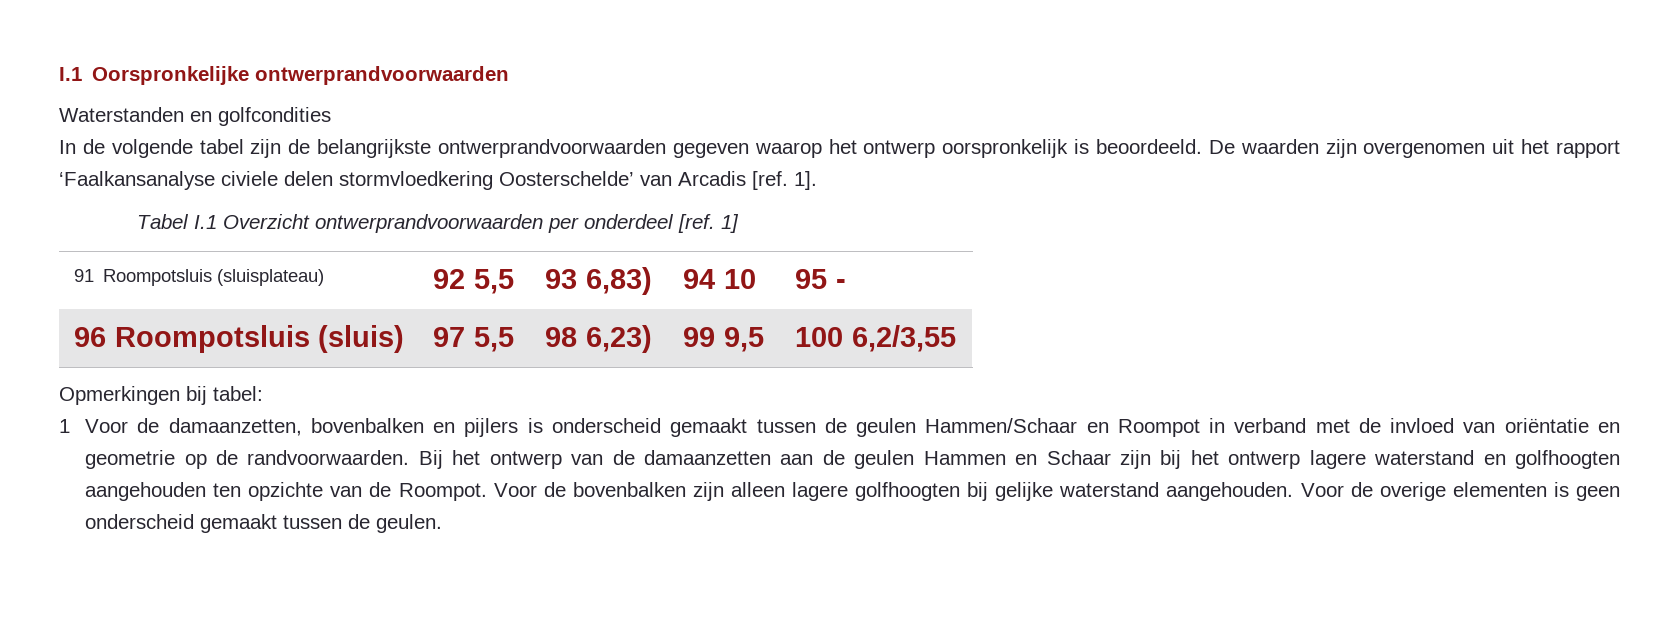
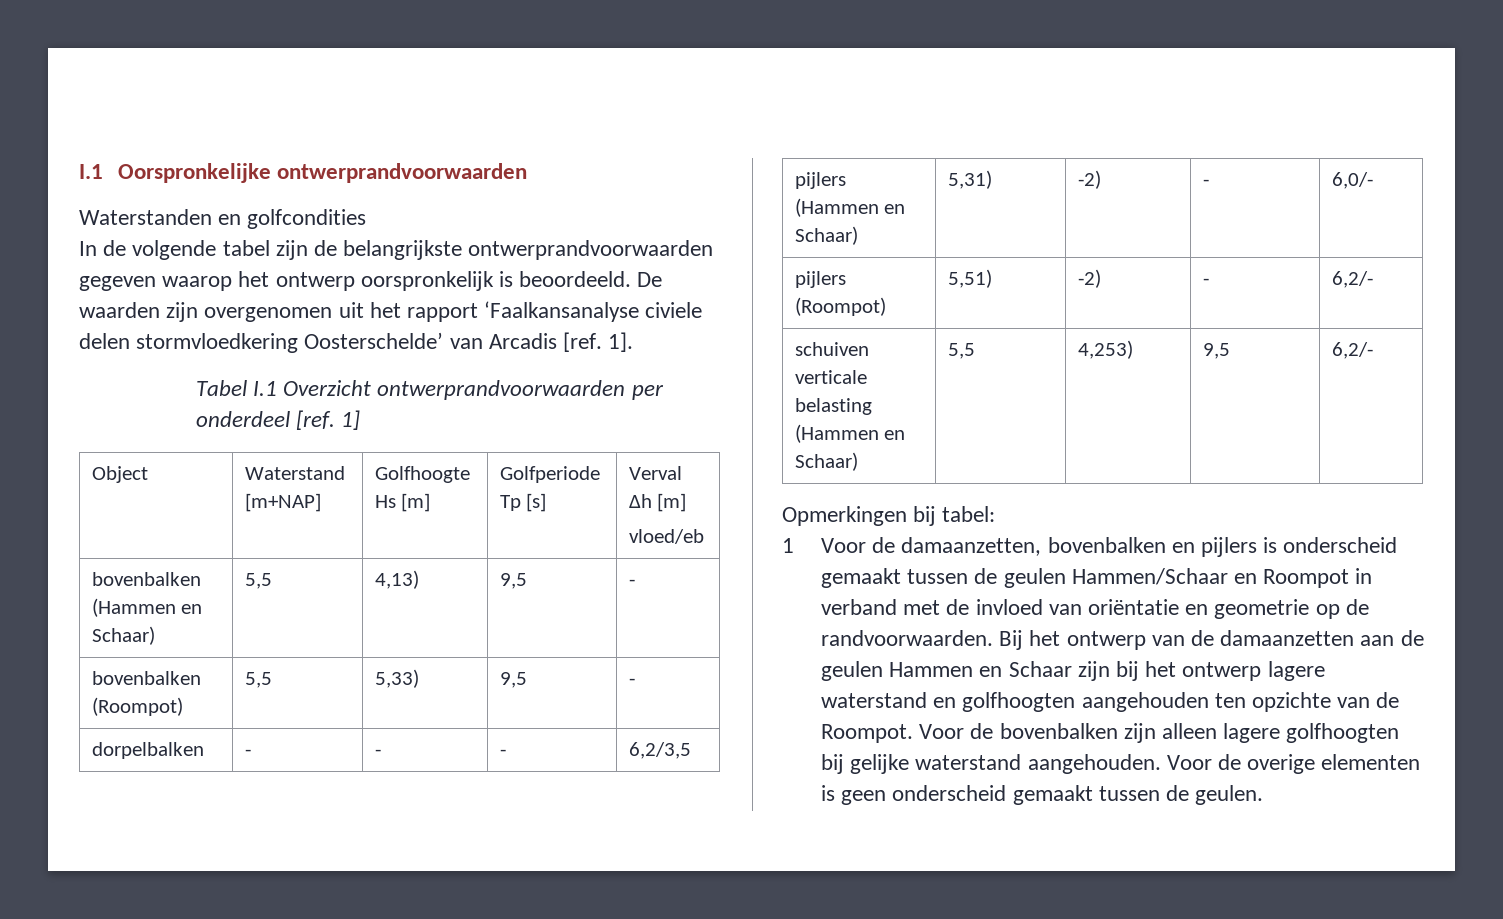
[73,269,325,286] [432,269,515,294] [544,267,653,295] [682,269,757,289] [794,269,847,289] [73,325,405,353] [432,327,515,352] [544,325,653,353] [682,327,765,352] [794,325,957,352] 91 Roompotsluis (sluisplateau) | 92 5,5 | 93 6,83) | 94 10 | 95 - // 96 Roompotsluis (sluis) | 97 5,5 | 98 6,23) | 99 9,5 | 100 6,2/3,55 -> [91,466,148,483] [244,466,345,480] [244,493,321,512] [374,466,470,483] [374,493,431,512] [499,466,600,483] [499,493,547,512] [628,466,682,480] [628,493,687,512] [628,529,704,544] [91,572,201,586] [91,598,203,617] [91,626,155,645] [244,573,272,589] [374,570,419,589] [499,573,527,589] [628,579,635,586] [91,671,201,685] [91,697,183,716] [244,672,272,688] [374,669,419,688] [499,672,527,688] [628,678,635,685] [91,742,204,759] [244,749,251,756] [374,749,381,756] [499,749,506,756] [628,742,691,759] [794,172,846,189] [794,198,906,217] [794,226,858,245] [947,170,992,189] [1077,170,1101,189] [1202,179,1209,186] [1331,172,1373,189] [794,271,846,288] [794,297,886,316] [947,269,992,288] [1077,269,1101,288] [1202,278,1209,285] [1331,271,1373,288] [794,342,869,356] [794,370,867,384] [794,398,872,415] [794,424,906,443] [794,452,858,471] [947,343,975,359] [1077,340,1133,359] [1202,343,1230,359] [1331,342,1373,359] Object | Waterstand [m+NAP] | Golfhoogte Hs [m] | Golfperiode Tp [s] | Verval Δh [m] // vloed/eb // bovenbalken (Hammen en Schaar) | 5,5 | 4,13) | 9,5 | - // bovenbalken (Roompot) | 5,5 | 5,33) | 9,5 | - // dorpelbalken | - | - | - | 6,2/3,5 // pijlers (Hammen en Schaar) | 5,31) | -2) | - | 6,0/- // pijlers (Roompot) | 5,51) | -2) | - | 6,2/- // schuiven verticale belasting (Hammen en Schaar) | 5,5 | 4,253) | 9,5 | 6,2/-

